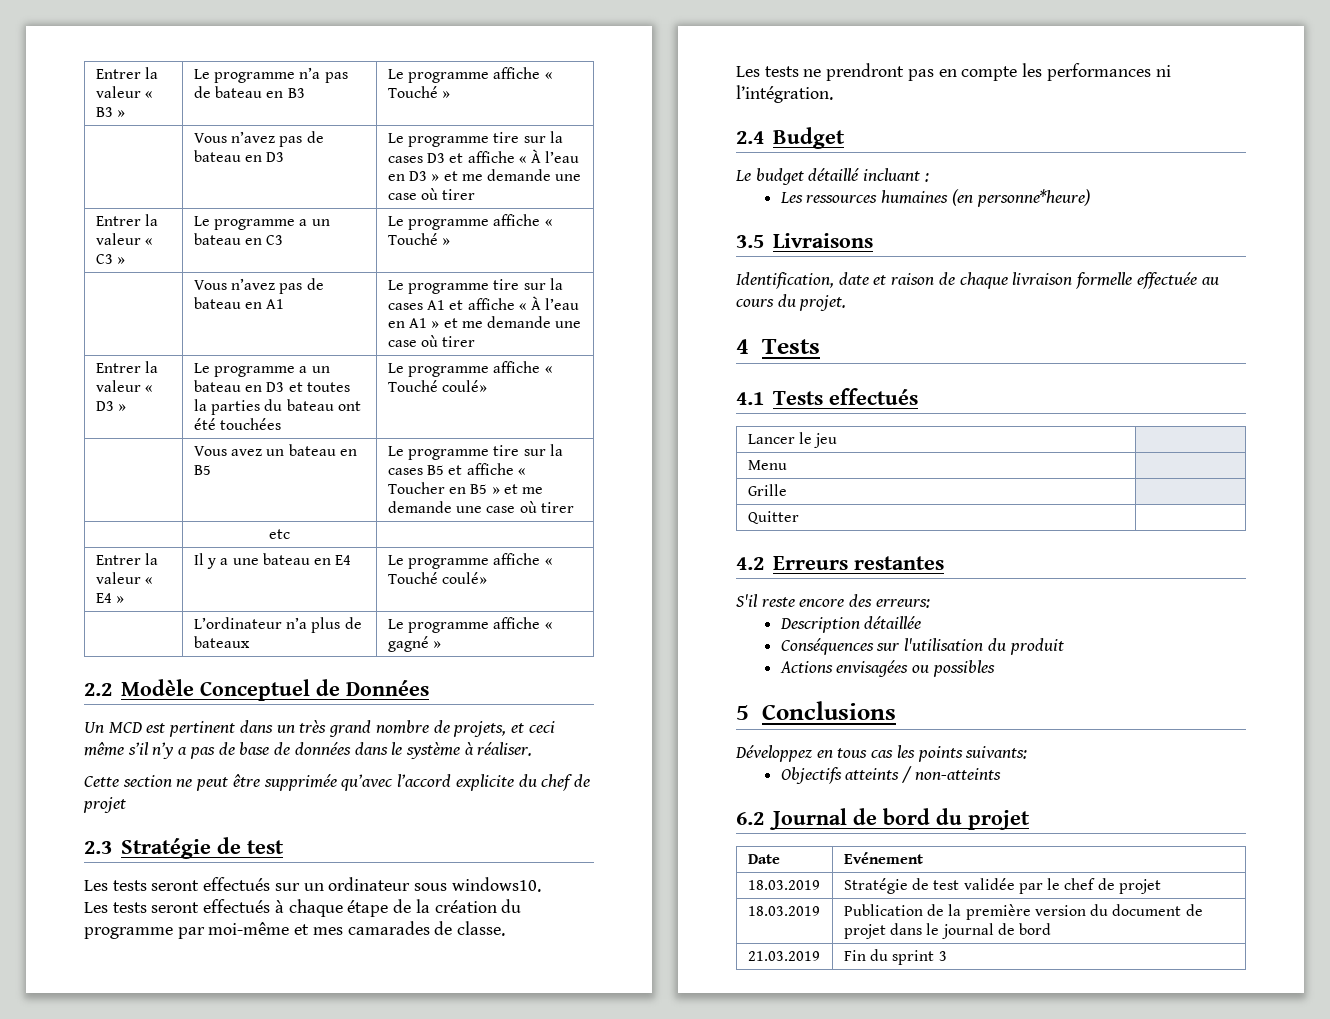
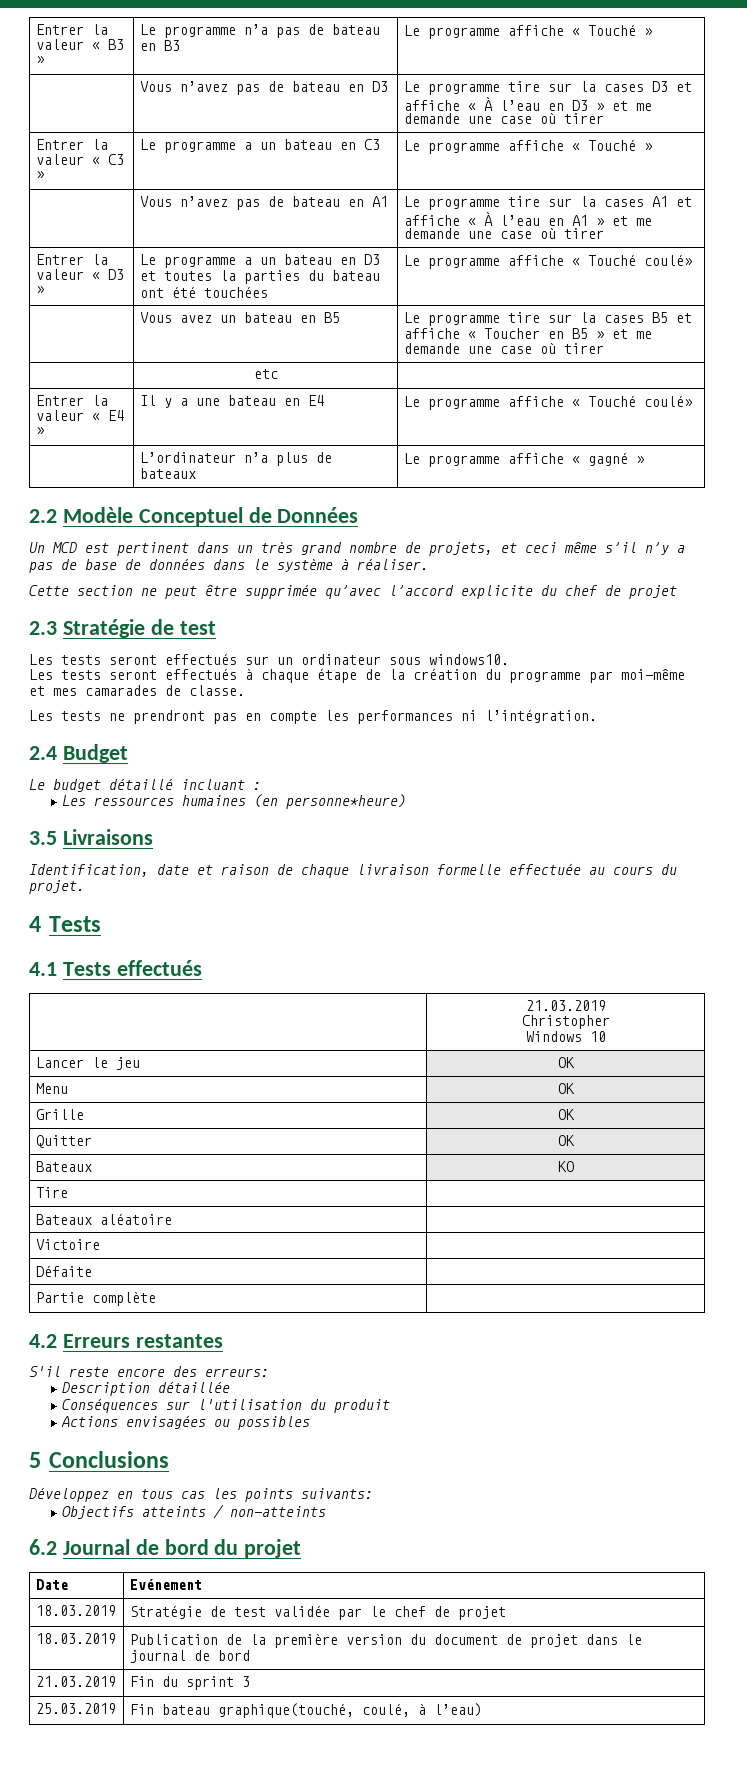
(918, 396) none -> [525,1000,606,1011] [521,1015,610,1029] [525,1031,606,1042] // | 21.03.2019 // Christopher // Windows 10
(838, 440) none -> [557,1057,575,1068] OK
(787, 465) none -> [557,1083,575,1094] OK
(787, 490) none -> [557,1109,575,1120] OK
(799, 517) none -> [557,1135,575,1146] [35,1161,92,1172] [557,1161,574,1172] [35,1187,68,1198] [35,1213,172,1225] [35,1239,100,1250] [35,1265,92,1277] [35,1291,156,1306] | OK // Bateaux | KO // Tire | // Bateaux aléatoire | // Victoire | // Défaite | // Partie complète
(947, 956) none -> [35,1703,116,1714] [129,1703,482,1718] // 25.03.2019 | Fin bateau graphique(touché, coulé, à l’eau)

